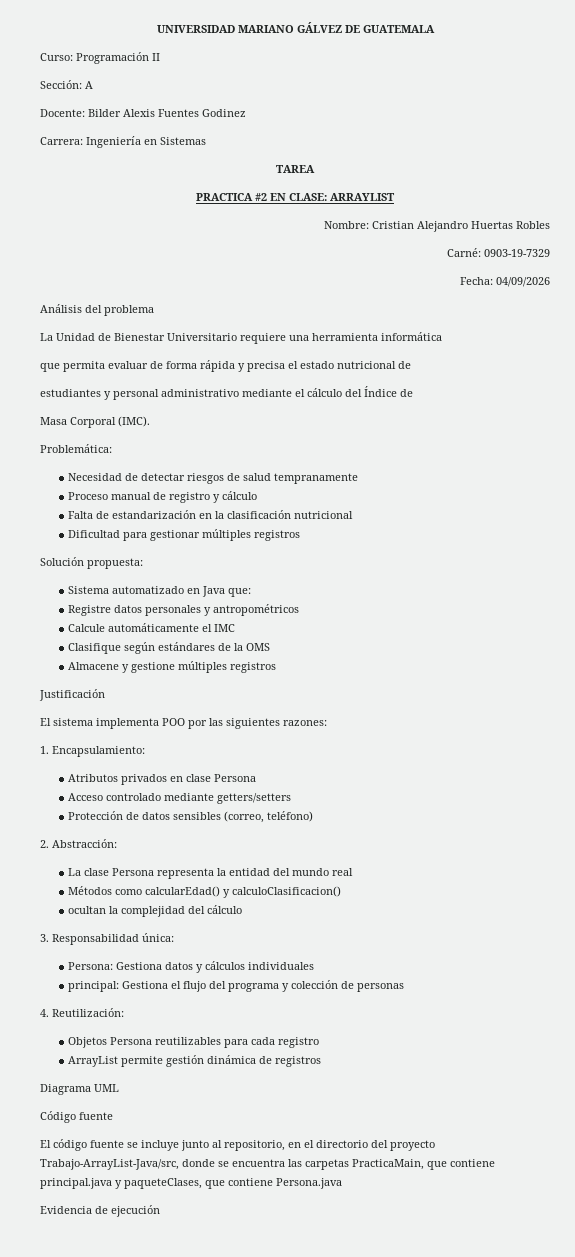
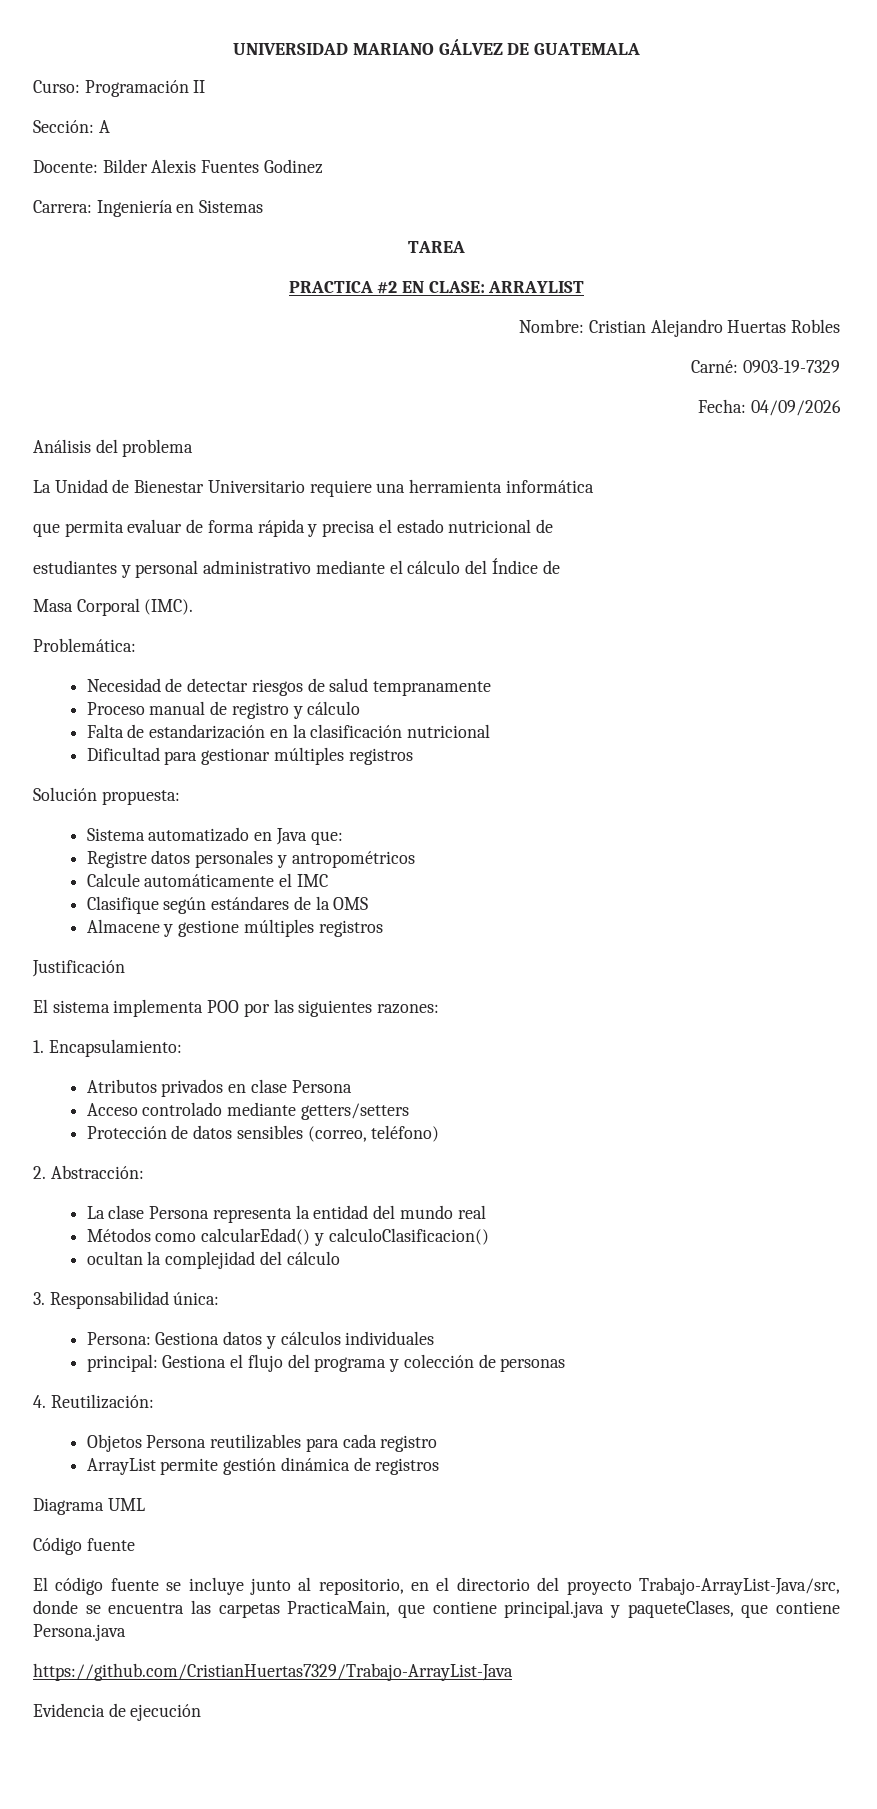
(342, 1183) none -> [33,1663,513,1681] // https://github.com/CristianHuertas7329/Trabajo-ArrayList-Java

